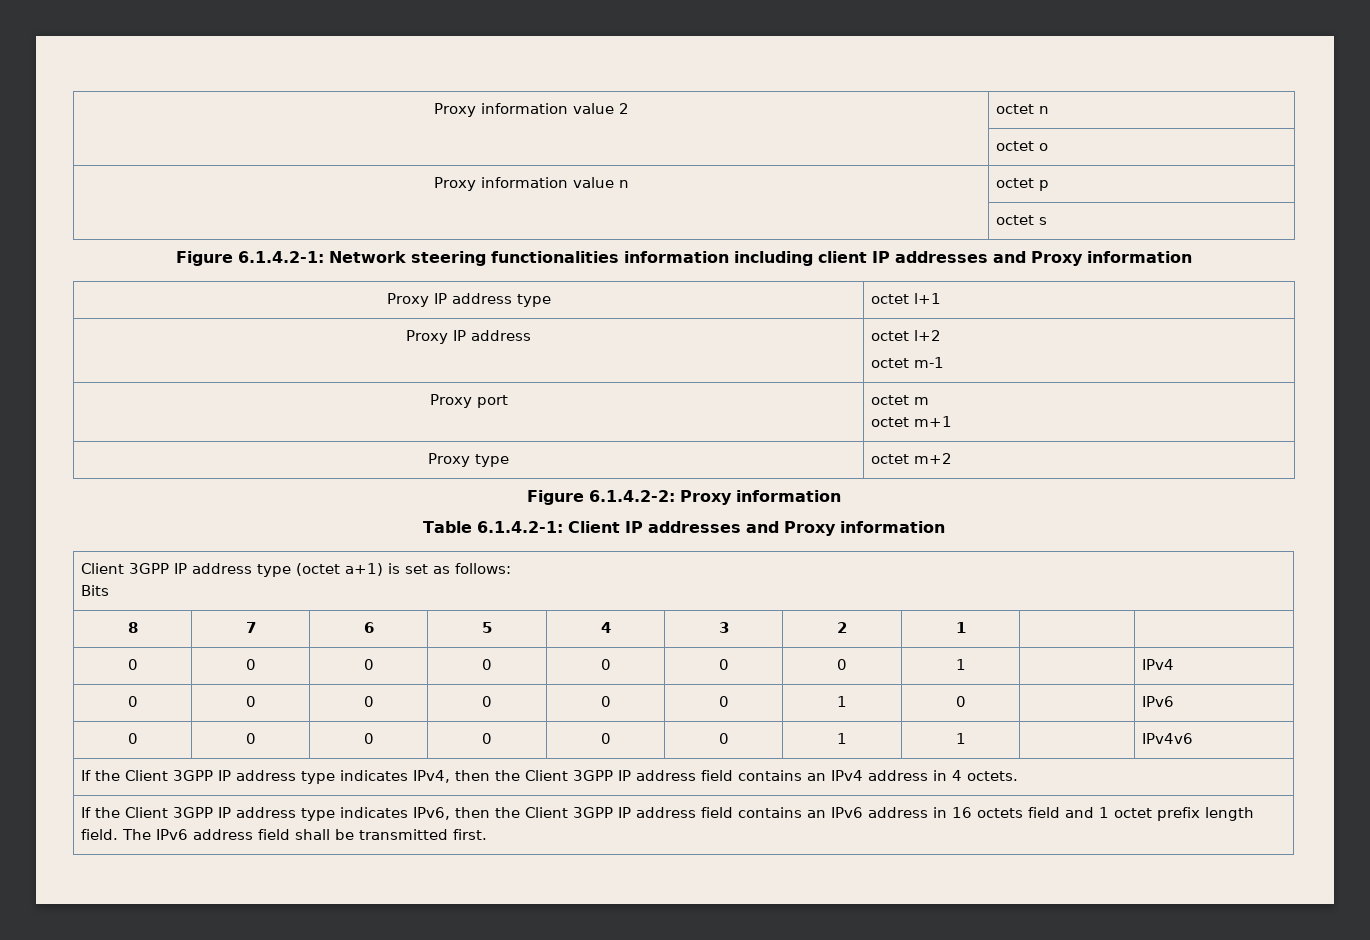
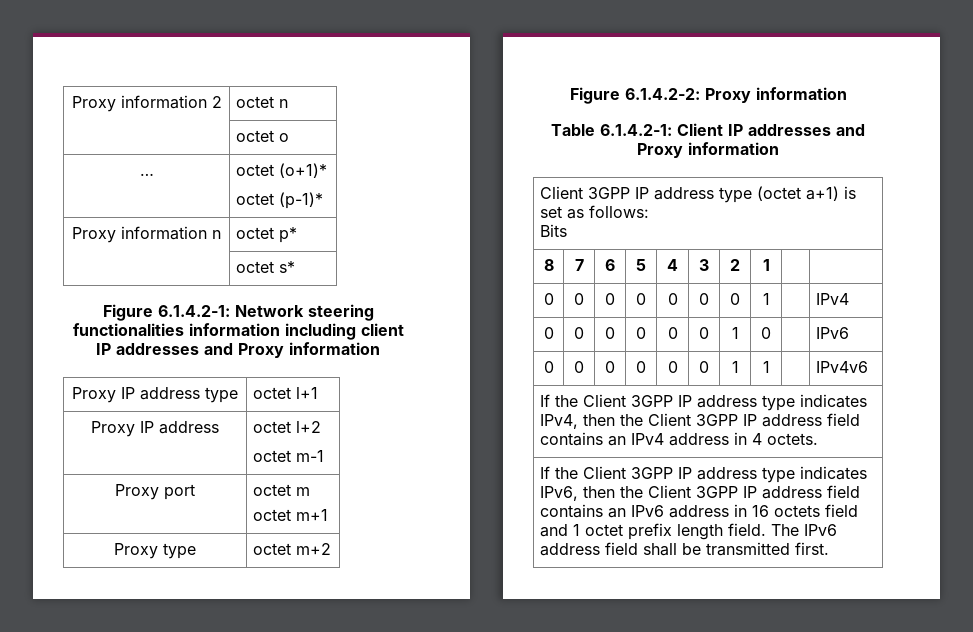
[433,103,614,117] Proxy information value -> [71,95,207,112] Proxy information
[433,177,614,191] // Proxy information value -> [139,173,154,176] [236,163,328,178] [236,192,324,209] [72,226,207,243] // … | octet (o+1)* // octet (p-1)* // Proxy information
[1039,180,1050,191] [996,215,1048,225] p // | octet s -> [279,227,298,243] [236,261,296,273] p* // | octet s*

